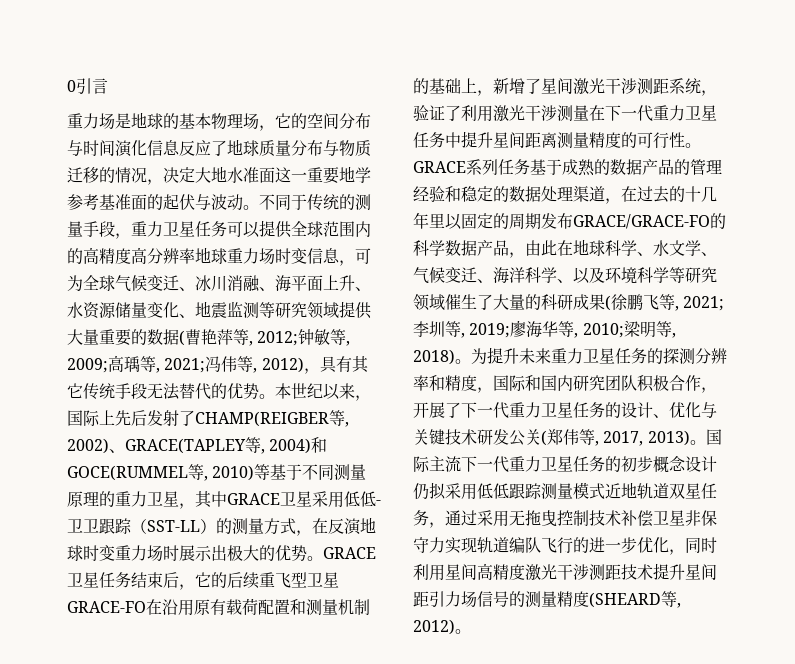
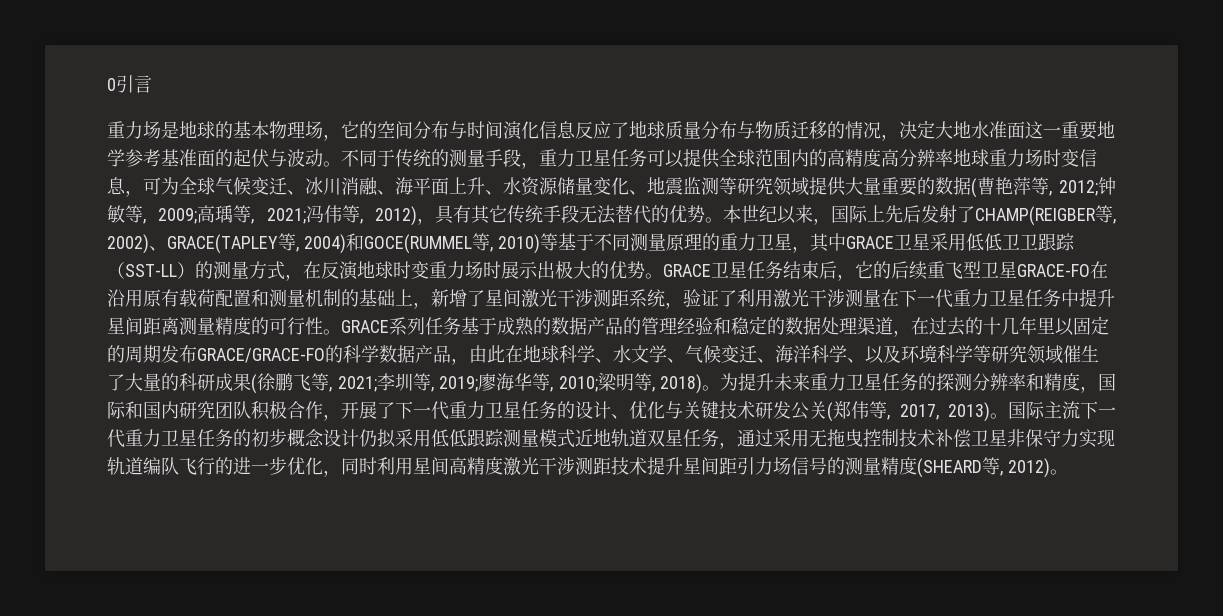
[376,500,381,505] - -> (1002, 242) none

